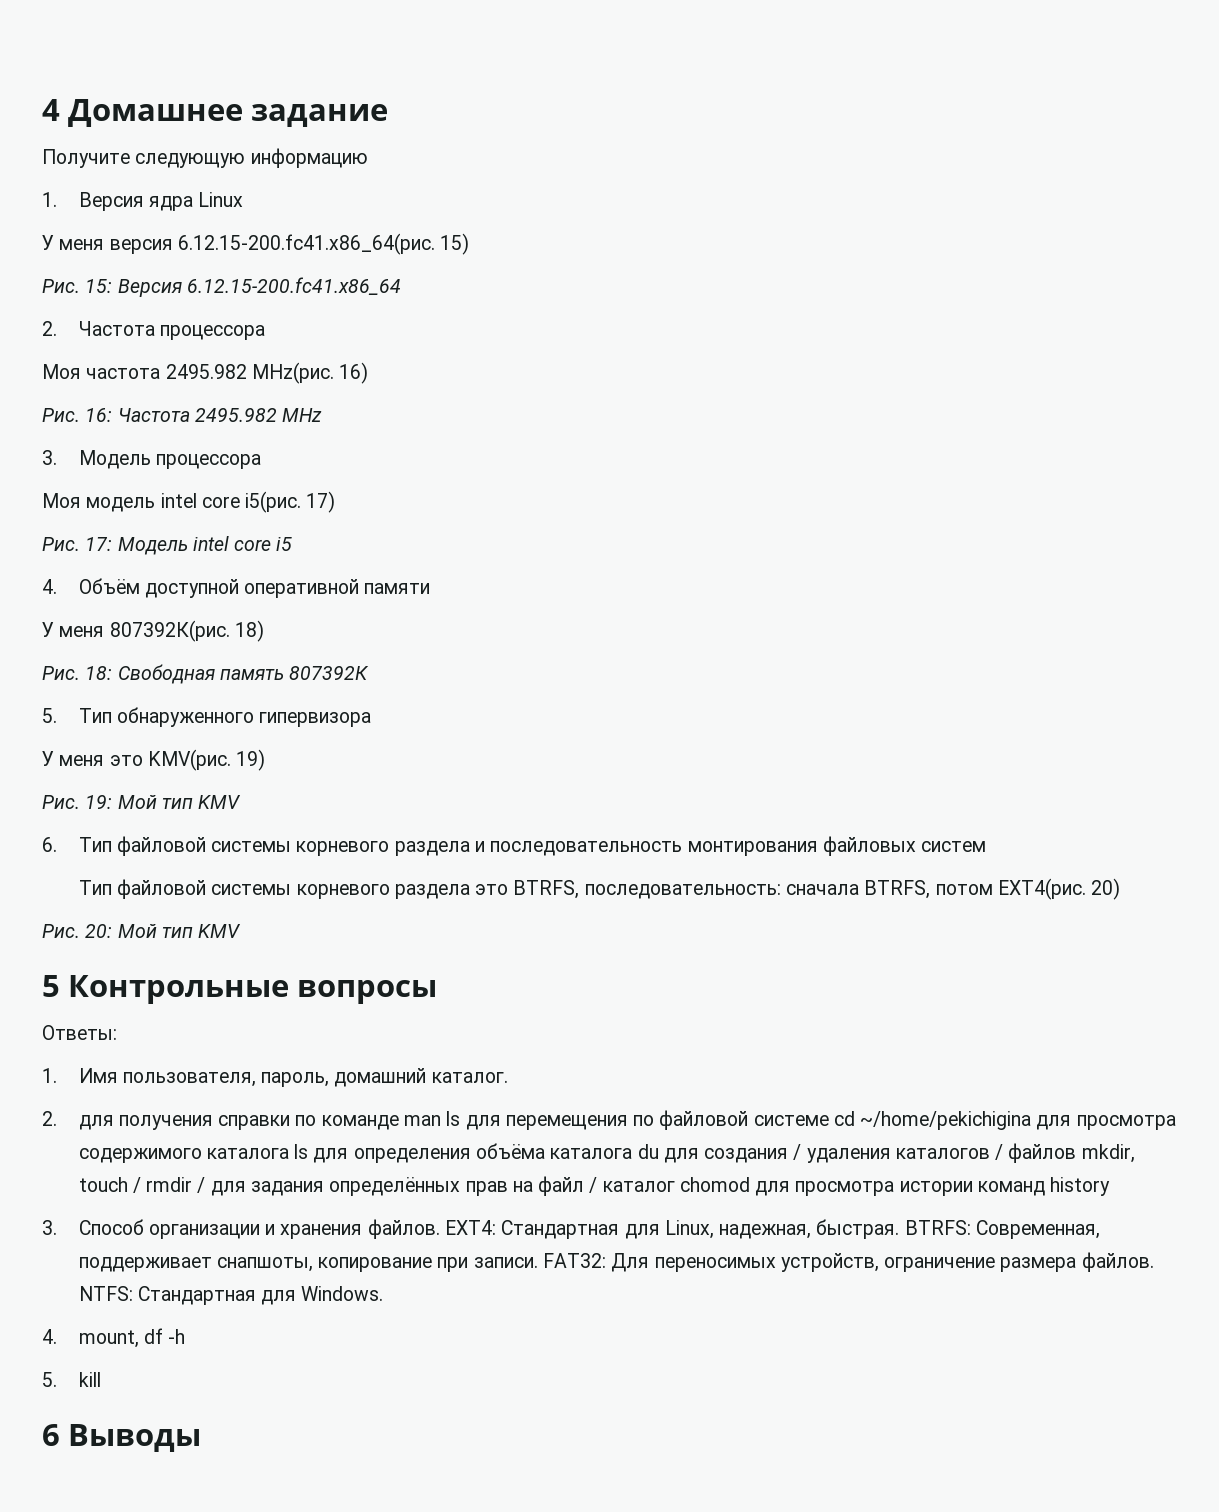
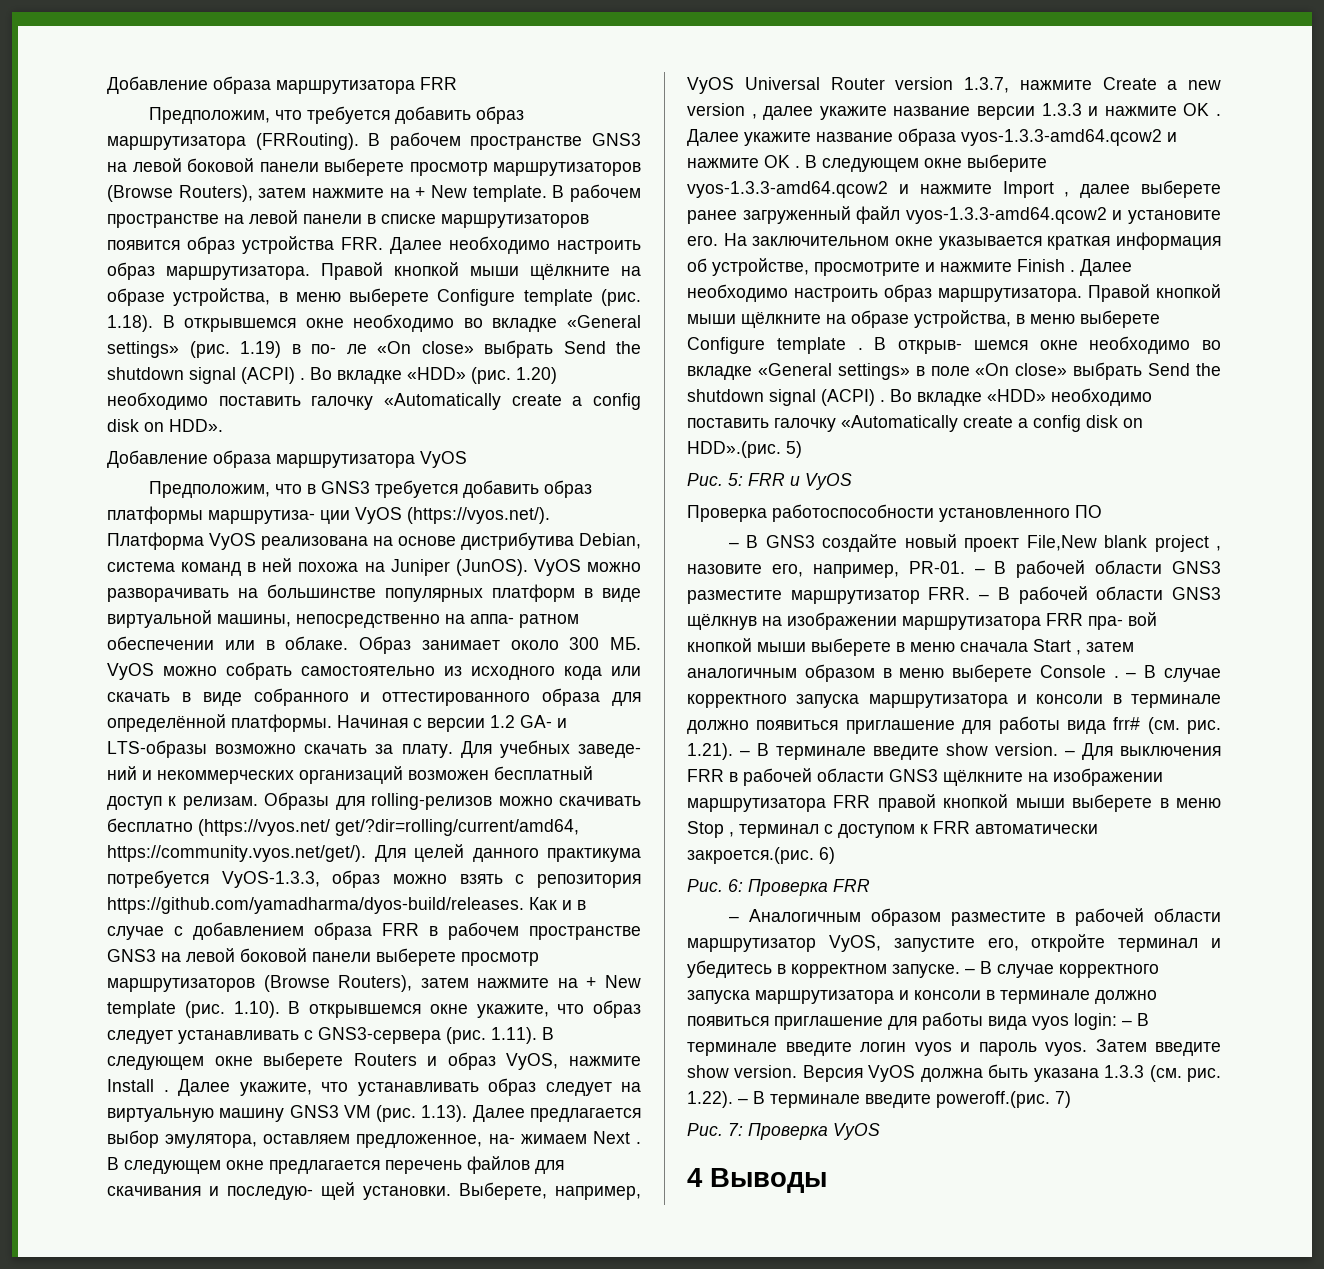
[42,99,389,127] [42,148,368,168] [42,192,244,211] [42,233,470,255] [42,277,401,297] [42,321,265,340] [42,362,369,384] [42,408,323,422] [42,450,261,469] [42,491,336,513] [42,536,293,555] [42,578,431,598] [42,620,264,642] [42,664,370,684] [42,707,372,727] [42,749,266,771] [42,795,242,809] [42,836,987,856] [78,878,1121,900] [42,924,242,938] [42,975,438,1004] [42,1025,117,1040] [42,1068,508,1087] [42,1110,1176,1130] [78,1143,1135,1163] [78,1176,1111,1196] [42,1219,1100,1239] [78,1252,1154,1272] [78,1286,384,1305] [42,1328,186,1348] [42,1372,101,1387] [42,1424,60,1446] 4 Домашнее задание // Получите следующую информацию // 1. Версия ядра Linux // У меня версия 6.12.15-200.fc41.x86_64(рис. 15) // Рис. 15: Версия 6.12.15-200.fc41.x86_64 // 2. Частота процессора // Моя частота 2495.982 MHz(рис. 16) // Рис. 16: Частота 2495.982 MHz // 3. Модель процессора // Моя модель intel core i5(рис. 17) // Рис. 17: Модель intel core i5 // 4. Объём доступной оперативной памяти // У меня 807392К(рис. 18) // Рис. 18: Свободная память 807392К // 5. Тип обнаруженного гипервизора // У меня это KMV(рис. 19) // Рис. 19: Мой тип KMV // 6. Тип файловой системы корневого раздела и последовательность монтирования файловых систем // Тип файловой системы корневого раздела это BTRFS, последовательность: сначала BTRFS, потом EXT4(рис. 20) // Рис. 20: Мой тип KMV // 5 Контрольные вопросы // Ответы: // 1. Имя пользователя, пароль, домашний каталог. // 2. для получения справки по команде man ls для перемещения по файловой системе cd ~/home/pekichigina для просмотра содержимого каталога ls для определения объёма каталога du для создания / удаления каталогов / файлов mkdir, touch / rmdir / для задания определённых прав на файл / каталог chomod для просмотра истории команд history // 3. Способ организации и хранения файлов. EXT4: Стандартная для Linux, надежная, быстрая. BTRFS: Современная, поддерживает снапшоты, копирование при записи. FAT32: Для переносимых устройств, ограничение размера файлов. NTFS: Стандартная для Windows. // 4. mount, df -h // 5. kill // 6 -> [107,76,457,94] [148,106,524,124] [107,132,641,150] [107,158,641,176] [107,184,642,202] [107,210,589,228] [107,236,641,254] [107,262,641,280] [107,288,641,306] [107,314,641,332] [107,340,641,358] [107,367,557,384] [107,392,642,410] [107,419,223,432] [107,450,467,468] [148,480,592,498] [107,506,550,524] [107,532,641,550] [107,558,641,576] [107,584,641,602] [107,610,579,628] [107,636,641,654] [107,662,641,680] [107,688,641,706] [107,714,567,732] [107,740,642,758] [107,766,593,784] [107,792,641,810] [107,818,579,836] [107,844,641,862] [107,870,642,888] [107,897,586,914] [107,922,641,940] [107,948,539,966] [107,975,641,992] [107,1000,641,1018] [107,1027,554,1044] [107,1052,641,1070] [107,1078,641,1096] [107,1105,641,1122] [107,1130,641,1148] [107,1156,564,1174] [107,1182,641,1200] [687,77,1221,94] [687,103,1221,120] [687,128,1177,146] [687,154,1047,172] [687,180,1221,198] [687,206,1221,224] [687,232,1221,250] [687,258,1132,276] [687,284,1221,302] [687,310,1160,328] [687,336,1221,354] [687,362,1221,380] [687,388,1152,406] [687,415,1143,432] [687,441,802,458] [687,473,852,490] [687,504,1102,522] [728,534,1221,552] [687,560,1221,578] [687,586,1221,604] [687,612,1157,630] [687,638,1134,656] [687,664,1221,682] [687,694,1221,708] [687,716,1221,734] [687,743,1221,760] [687,768,1163,786] [687,794,1221,812] [687,821,1098,838] [687,847,835,864] [687,879,870,896] [728,908,1221,926] [687,934,1221,952] [687,960,1159,978] [687,990,1157,1004] [687,1012,1149,1030] [687,1039,1221,1056] [687,1064,1221,1082] [687,1091,1071,1108] [687,1123,880,1140] [687,1168,703,1187] Добавление образа маршрутизатора FRR // Предположим, что требуется добавить образ маршрутизатора (FRRouting). В рабочем пространстве GNS3 на левой боковой панели выберете просмотр маршрутизаторов (Browse Routers), затем нажмите на + New template. В рабочем пространстве на левой панели в списке маршрутизаторов появится образ устройства FRR. Далее необходимо настроить образ маршрутизатора. Правой кнопкой мыши щёлкните на образе устройства, в меню выберете Configure template (рис. 1.18). В открывшемся окне необходимо во вкладке «General settings» (рис. 1.19) в по- ле «On close» выбрать Send the shutdown signal (ACPI) . Во вкладке «HDD» (рис. 1.20) необходимо поставить галочку «Automatically create a config disk on HDD». // Добавление образа маршрутизатора VyOS // Предположим, что в GNS3 требуется добавить образ платформы маршрутиза- ции VyOS (https://vyos.net/). Платформа VyOS реализована на основе дистрибутива Debian, система команд в ней похожа на Juniper (JunOS). VyOS можно разворачивать на большинстве популярных платформ в виде виртуальной машины, непосредственно на аппа- ратном обеспечении или в облаке. Образ занимает около 300 МБ. VyOS можно собрать самостоятельно из исходного кода или скачать в виде собранного и оттестированного образа для определённой платформы. Начиная с версии 1.2 GA- и LTS-образы возможно скачать за плату. Для учебных заведе- ний и некоммерческих организаций возможен бесплатный доступ к релизам. Образы для rolling-релизов можно скачивать бесплатно (https://vyos.net/ get/?dir=rolling/current/amd64, https://community.vyos.net/get/). Для целей данного практикума потребуется VyOS-1.3.3, образ можно взять с репозитория https://github.com/yamadharma/dyos-build/releases. Как и в случае с добавлением образа FRR в рабочем пространстве GNS3 на левой боковой панели выберете просмотр маршрутизаторов (Browse Routers), затем нажмите на + New template (рис. 1.10). В открывшемся окне укажите, что образ следует устанавливать с GNS3-сервера (рис. 1.11). В следующем окне выберете Routers и образ VyOS, нажмите Install . Далее укажите, что устанавливать образ следует на виртуальную машину GNS3 VM (рис. 1.13). Далее предлагается выбор эмулятора, оставляем предложенное, на- жимаем Next . В следующем окне предлагается перечень файлов для скачивания и последую- щей установки. Выберете, например, VyOS Universal Router version 1.3.7, нажмите Create a new version , далее укажите название версии 1.3.3 и нажмите OK . Далее укажите название образа vyos-1.3.3-amd64.qcow2 и нажмите OK . В следующем окне выберите vyos-1.3.3-amd64.qcow2 и нажмите Import , далее выберете ранее загруженный файл vyos-1.3.3-amd64.qcow2 и установите его. На заключительном окне указывается краткая информация об устройстве, просмотрите и нажмите Finish . Далее необходимо настроить образ маршрутизатора. Правой кнопкой мыши щёлкните на образе устройства, в меню выберете Configure template . В открыв- шемся окне необходимо во вкладке «General settings» в поле «On close» выбрать Send the shutdown signal (ACPI) . Во вкладке «HDD» необходимо поставить галочку «Automatically create a config disk on HDD».(рис. 5) // Рис. 5: FRR и VyOS // Проверка работоспособности установленного ПО // – В GNS3 создайте новый проект File,New blank project , назовите его, например, PR-01. – В рабочей области GNS3 разместите маршрутизатор FRR. – В рабочей области GNS3 щёлкнув на изображении маршрутизатора FRR пра- вой кнопкой мыши выберете в меню сначала Start , затем аналогичным образом в меню выберете Console . – В случае корректного запуска маршрутизатора и консоли в терминале должно появиться приглашение для работы вида frr# (см. рис. 1.21). – В терминале введите show version. – Для выключения FRR в рабочей области GNS3 щёлкните на изображении маршрутизатора FRR правой кнопкой мыши выберете в меню Stop , терминал с доступом к FRR автоматически закроется.(рис. 6) // Рис. 6: Проверка FRR // – Аналогичным образом разместите в рабочей области маршрутизатор VyOS, запустите его, откройте терминал и убедитесь в корректном запуске. – В случае корректного запуска маршрутизатора и консоли в терминале должно появиться приглашение для работы вида vyos login: – В терминале введите логин vyos и пароль vyos. Затем введите show version. Версия VyOS должна быть указана 1.3.3 (см. рис. 1.22). – В терминале введите poweroff.(рис. 7) // Рис. 7: Проверка VyOS // 4

